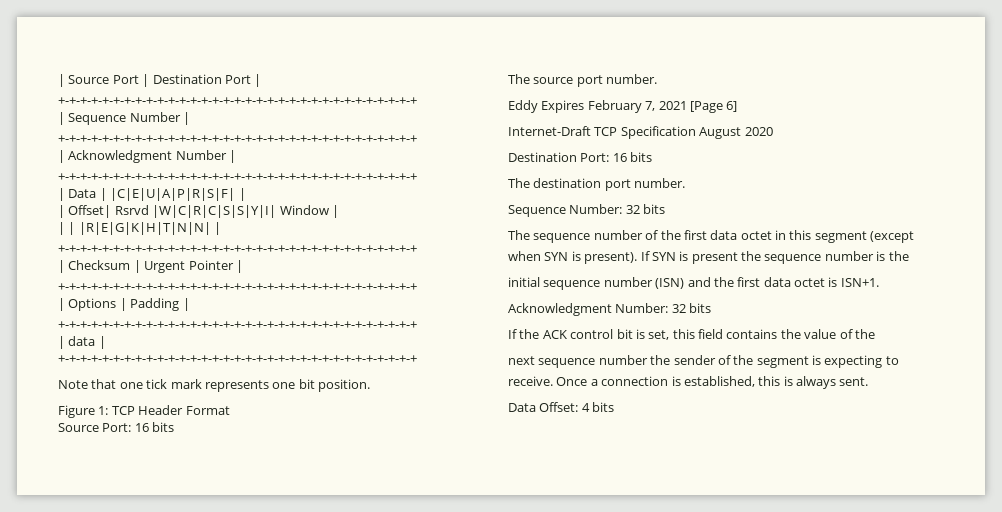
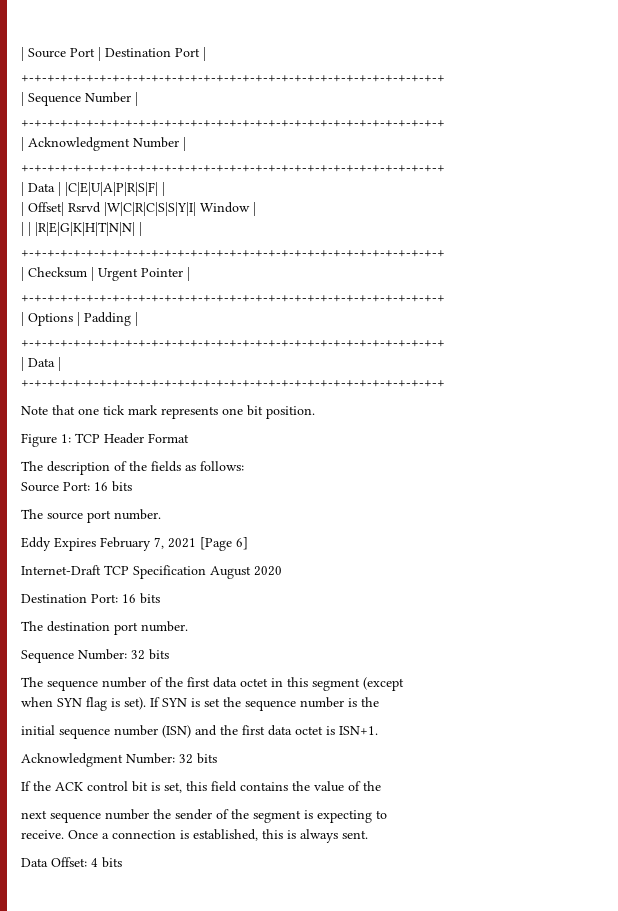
[68,336,96,346] data -> [28,358,55,367] Data
(230, 410) none -> [21,461,244,475] // The description of the fields as follows:
[571,251,638,264] is present). -> [86,697,146,711] flag is set).
[691,252,738,264] present -> [204,698,220,707] set

